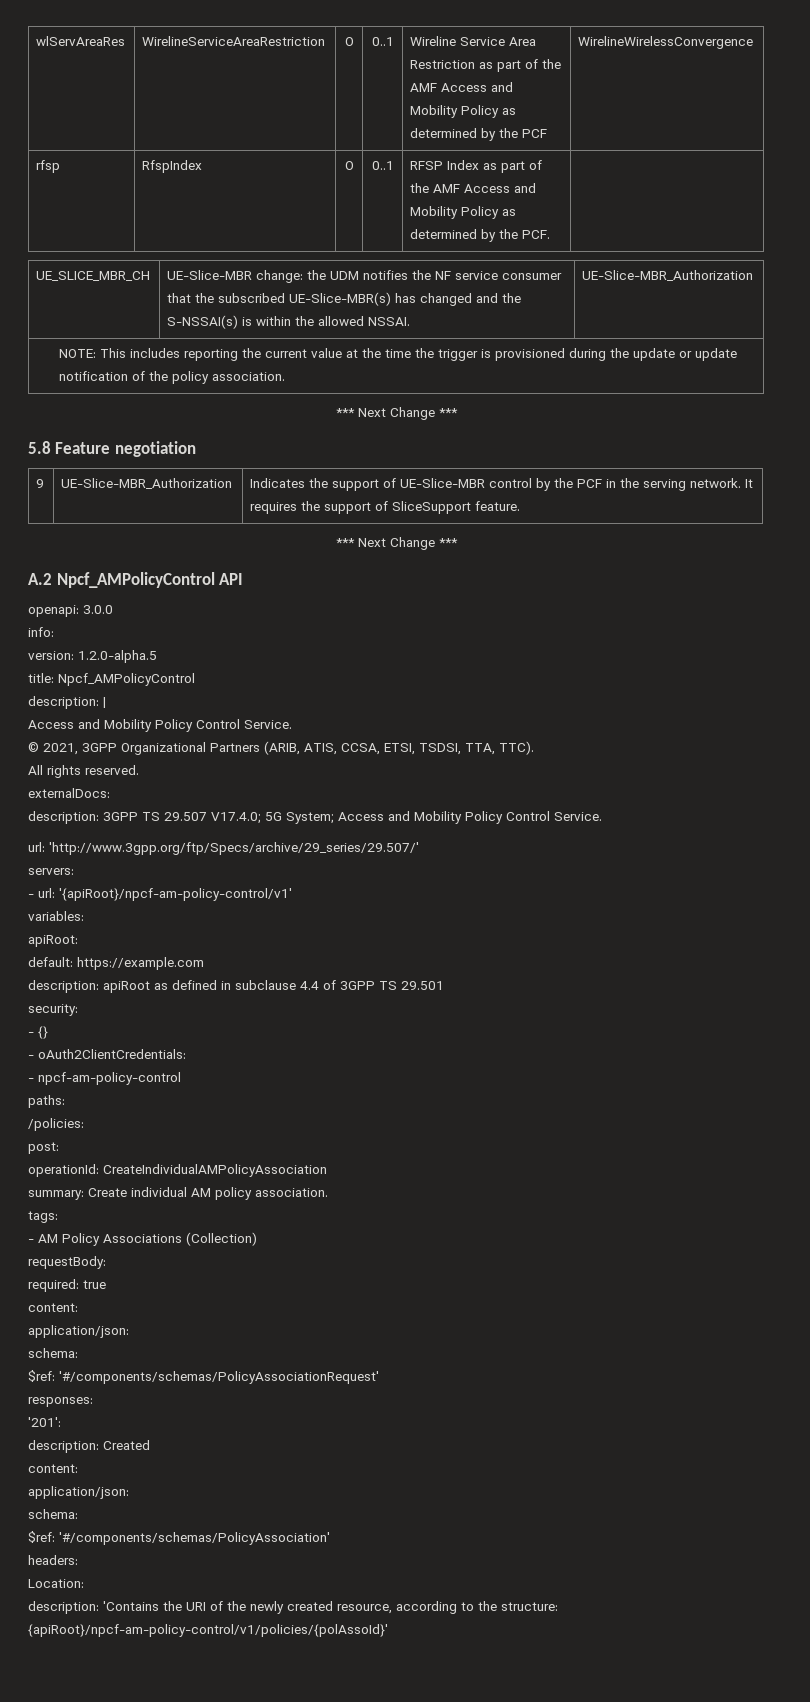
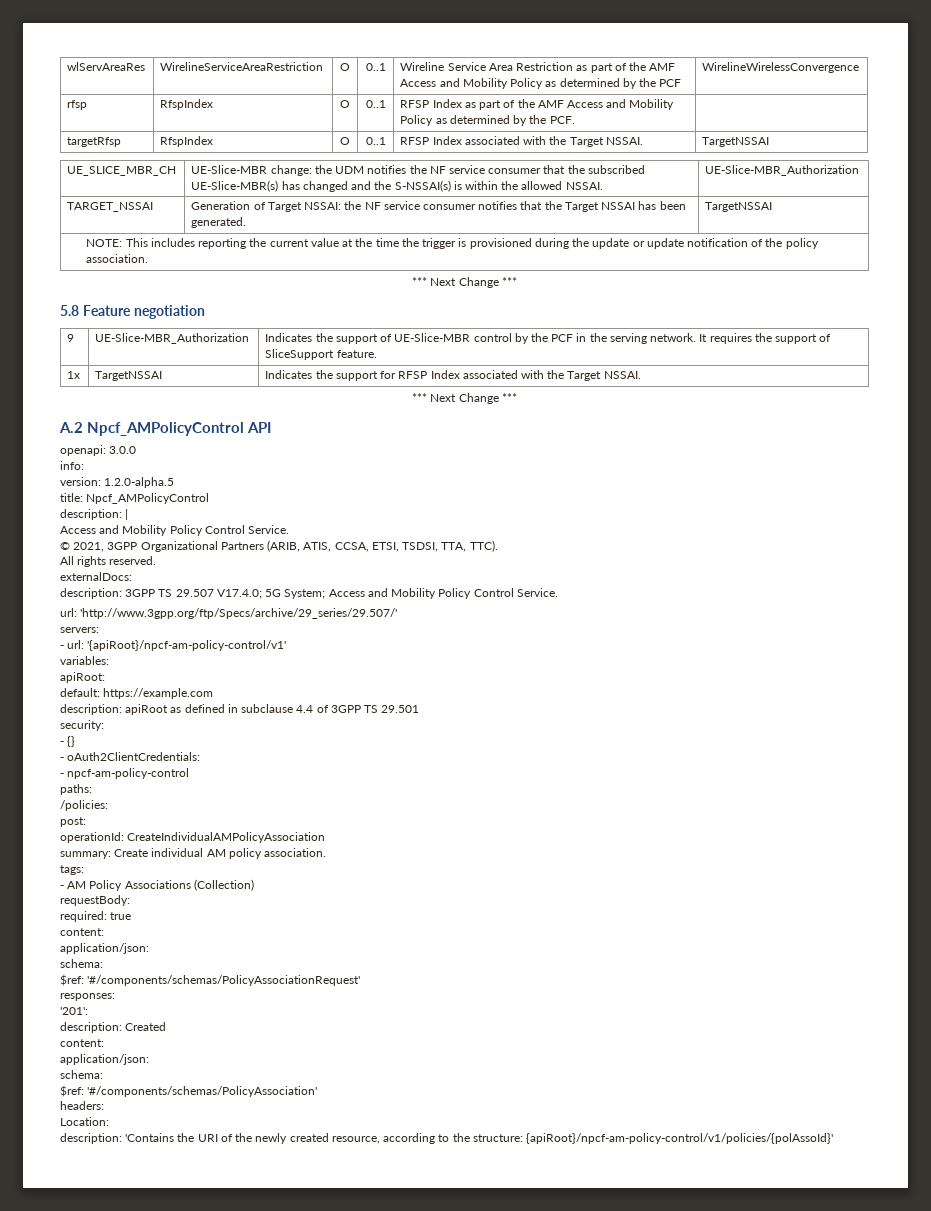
(551, 234) none -> [67,137,122,147] [160,136,214,147] [340,137,350,145] [365,137,386,145] [400,136,643,147] [702,137,770,147] // targetRfsp | RfspIndex | O | 0..1 | RFSP Index associated with the Target NSSAI. | TargetNSSAI
(754, 275) none -> [67,202,154,212] [191,201,686,212] [191,217,247,228] [705,202,773,212] // TARGET_NSSAI | Generation of Target NSSAI: the NF service consumer notifies that the Target NSSAI has been generated. | TargetNSSAI
(521, 506) none -> [67,371,81,379] [95,371,163,381] [265,370,641,381] // 1x | TargetNSSAI | Indicates the support for RFSP Index associated with the Target NSSAI.

